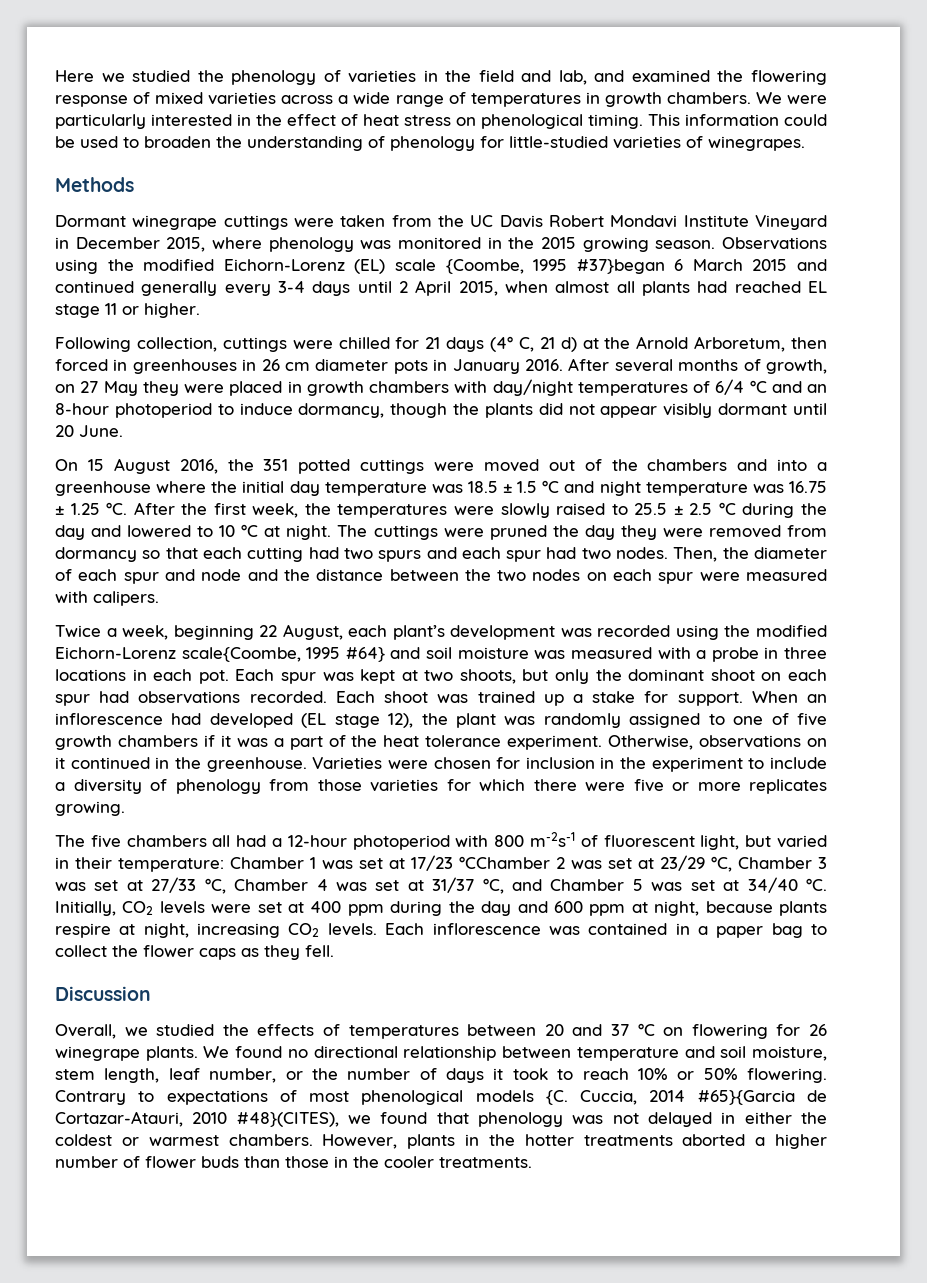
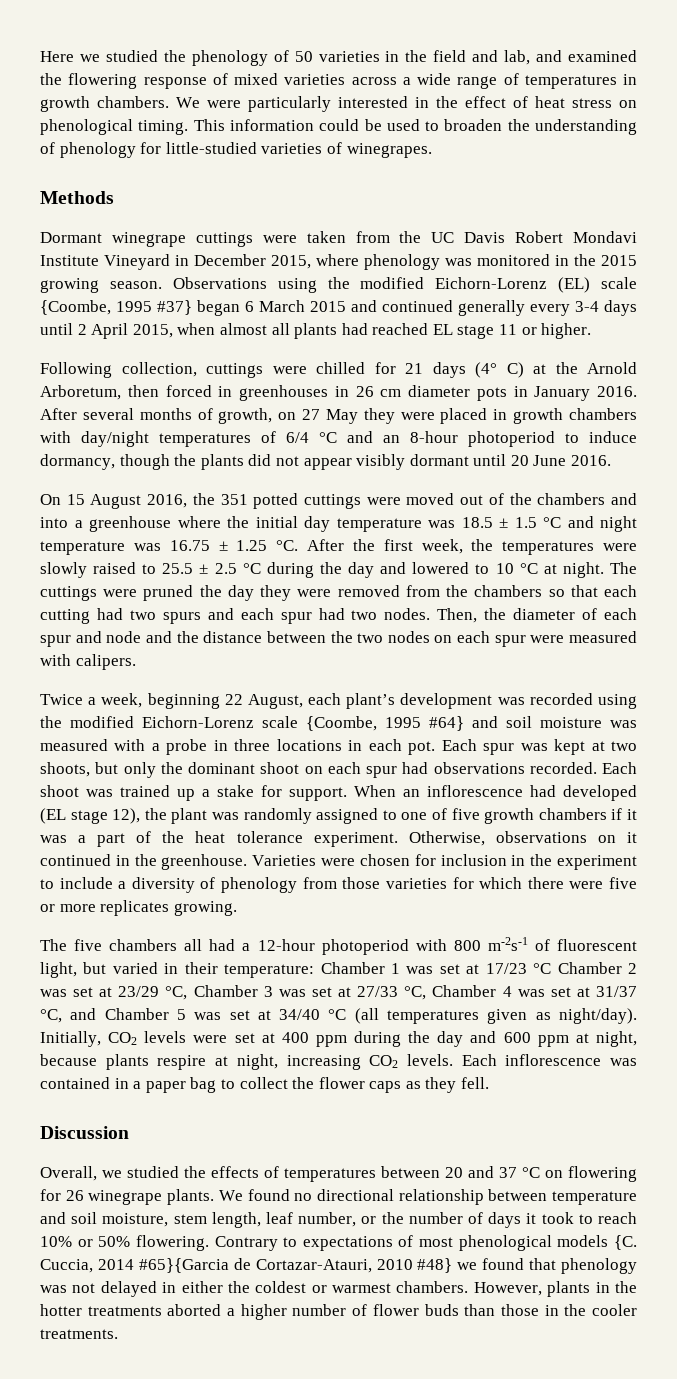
(341, 76) none -> [294,51,313,62] 50
[576,259,665,274] #37}began -> [157,300,240,316] #37} began
[518,337,577,352] C, 21 d) -> [506,362,524,378] C)
[79,425,123,437] June. -> [533,455,612,466] June 2016.
[55,547,137,562] dormancy -> [446,585,543,597] the chambers
[181,647,301,662] scale{Coombe, -> [262,716,377,731] scale {Coombe,
[459,856,550,869] °CChamber -> [533,962,622,974] °C Chamber
[806,878,828,891] °C. -> [328,1008,637,1024] °C (all temperatures given as night/day).
[236,1112,339,1127] #48}(CITES), -> [417,1258,453,1273] #48}

